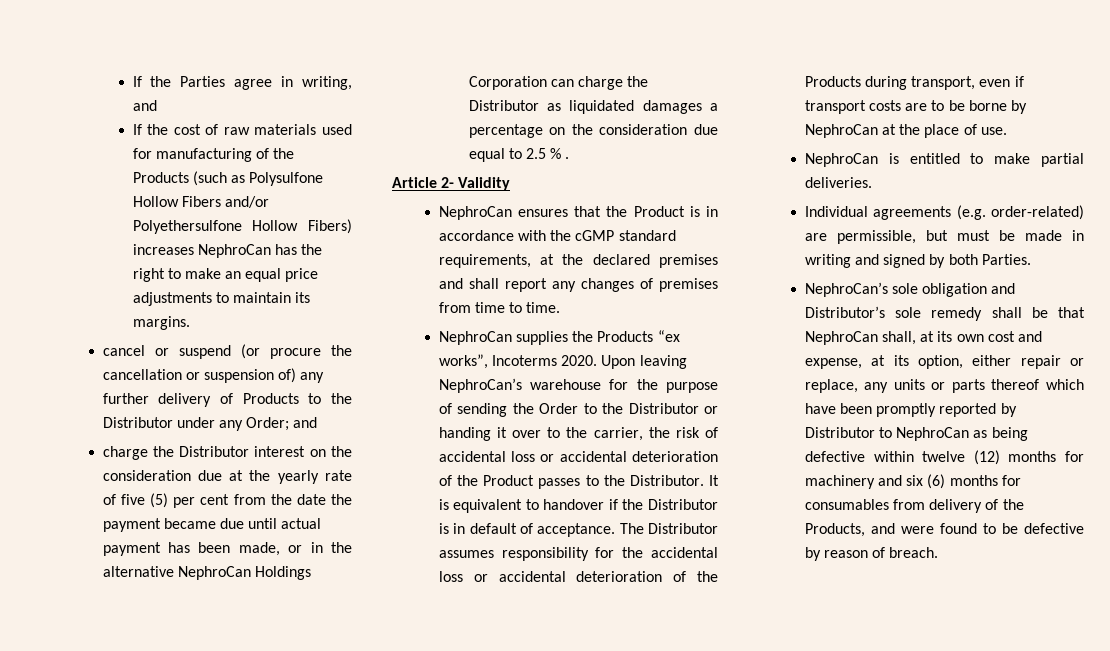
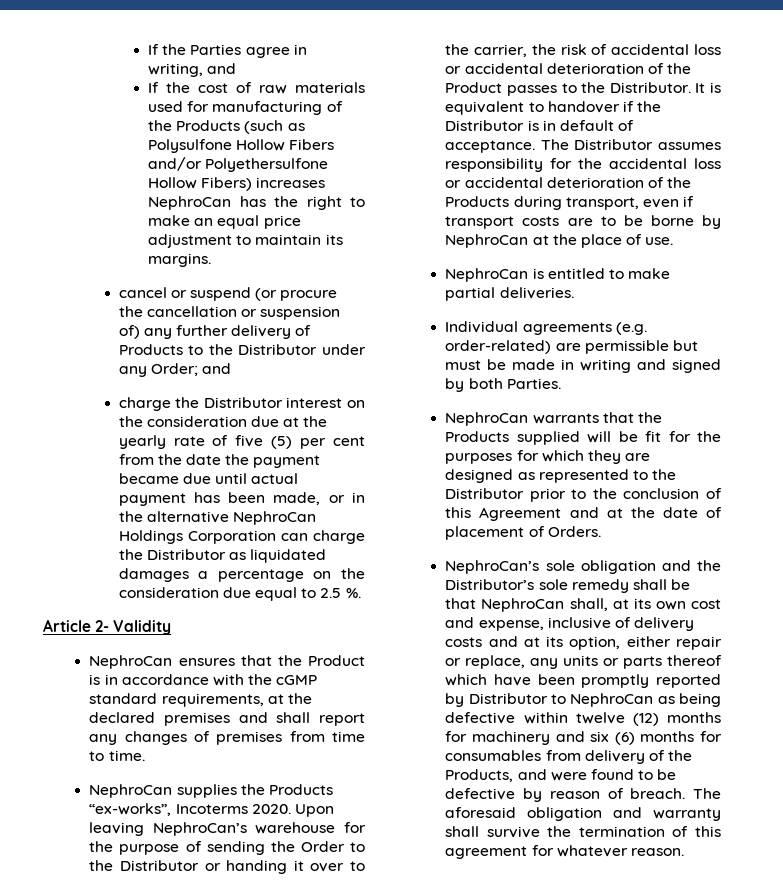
[132,292,212,306] adjustments -> [148,234,233,248] adjustment
[550,148,570,159] % . -> [345,588,361,598] %.
[657,330,680,342] [438,354,488,369] “ex works”, -> [89,803,172,816] “ex-works”,
[836,230,916,244] permissible, -> [584,340,669,354] permissible
(1031, 259) none -> [445,412,662,426] [445,431,721,445] [445,450,651,464] [445,469,677,483] [445,488,722,502] [445,507,722,521] [445,526,601,540] // NephroCan warrants that the Products supplied will be fit for the purposes for which they are designed as represented to the Distributor prior to the conclusion of this Agreement and at the date of placement of Orders.
(1016, 288) none -> [697,560,721,571] the
(862, 363) none -> [547,617,695,631] [445,636,518,647] inclusive of delivery costs and
(939, 552) none -> [693,788,721,799] [445,807,721,821] [445,826,721,838] [445,845,684,859] The aforesaid obligation and warranty shall survive the termination of this agreement for whatever reason.

